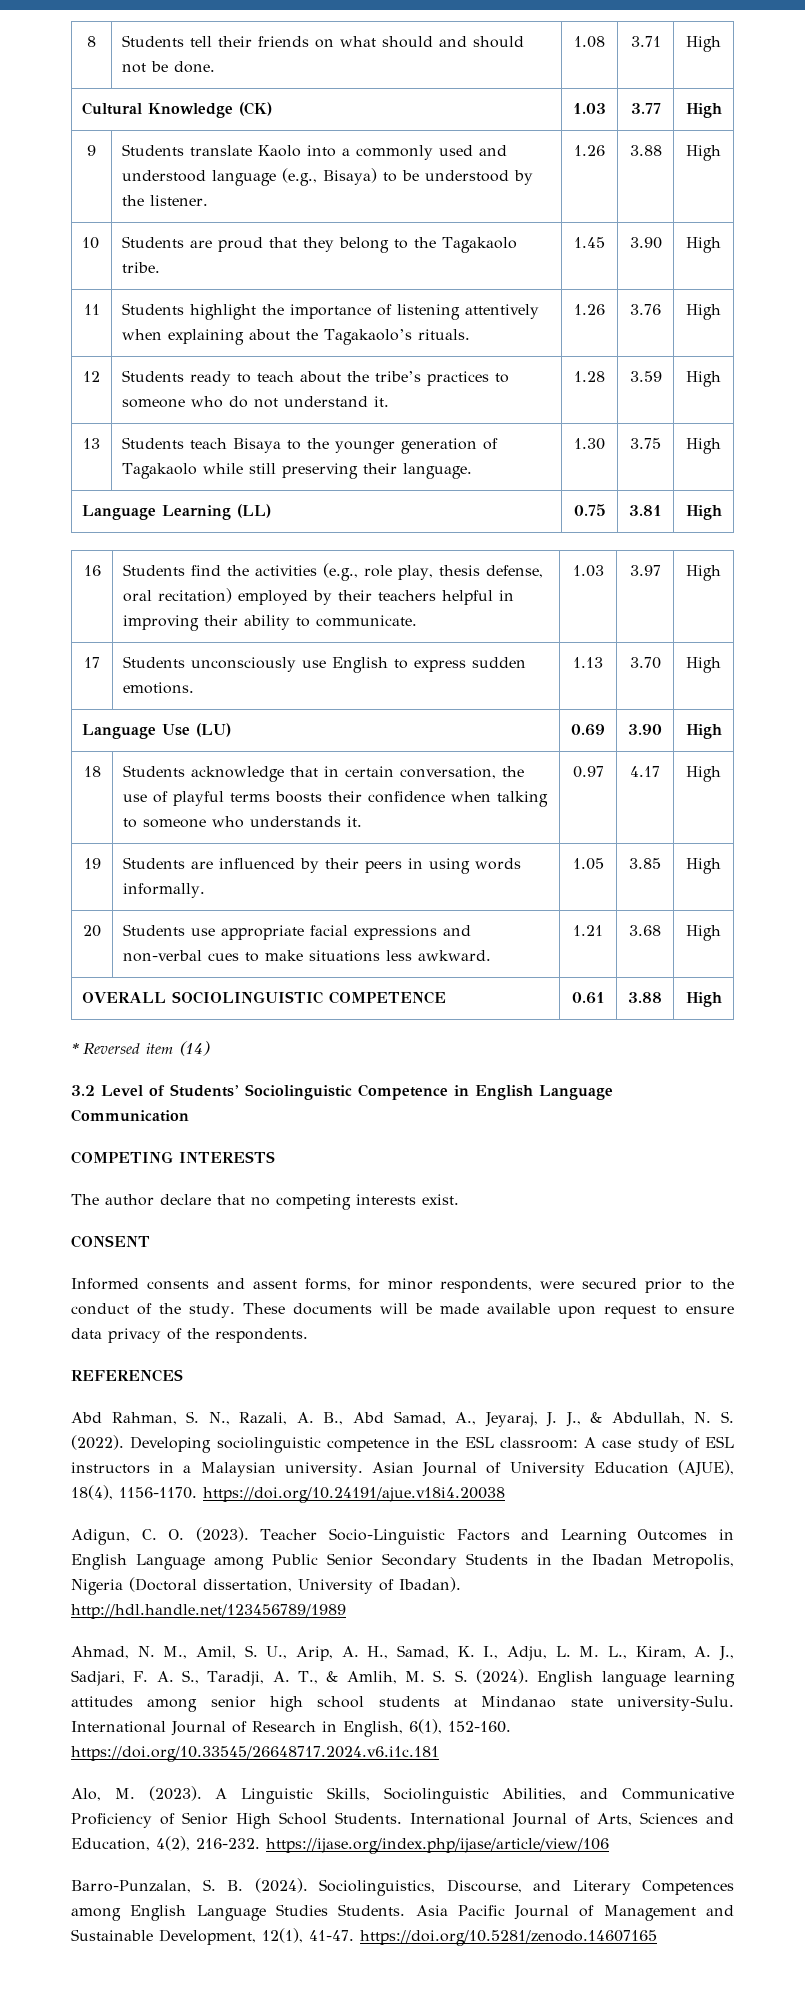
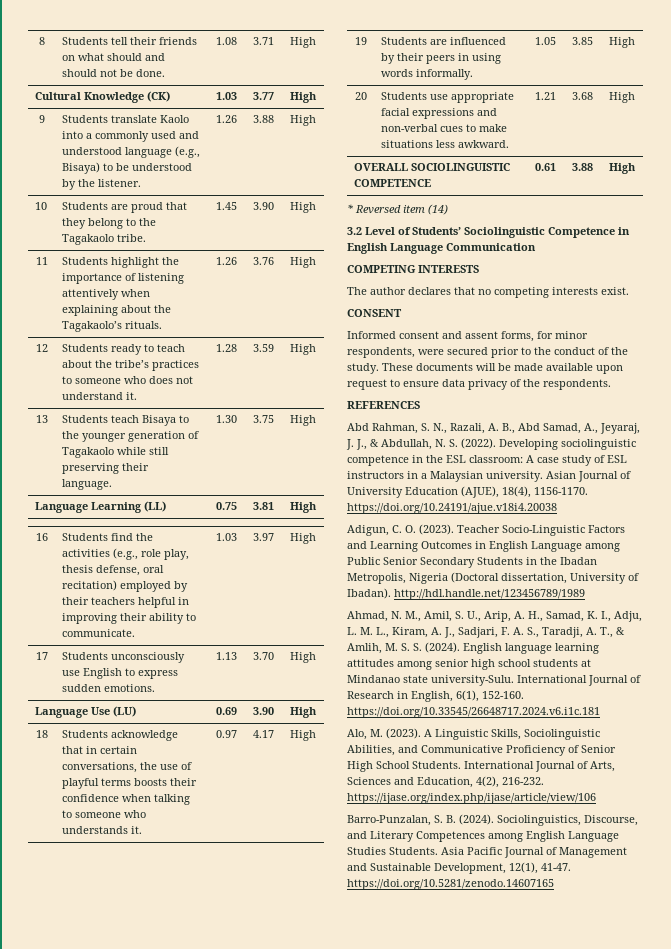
[229,396,249,408] do -> [149,376,174,384] does
[400,766,497,779] conversation, -> [62,762,138,773] conversations,
[160,1194,211,1205] declare -> [408,287,451,295] declares
[146,1280,209,1290] consents -> [399,331,439,339] consent

